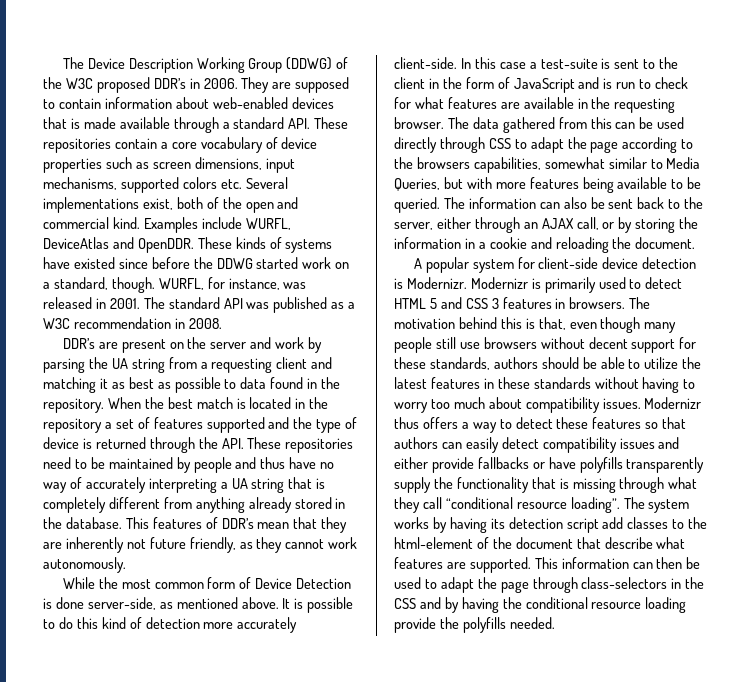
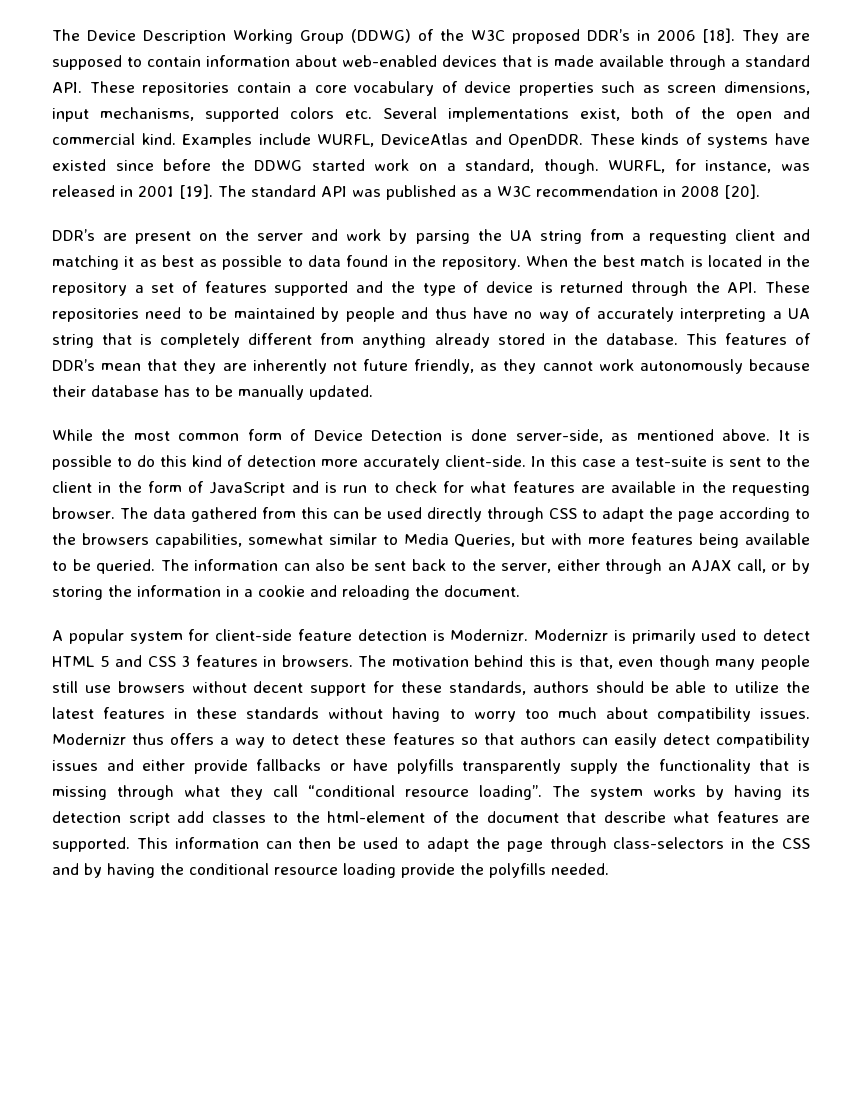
[203,78,238,89] 2006. -> [657,28,735,43] 2006 [18].
[109,298,140,309] 2001. -> [138,184,213,199] 2001 [19].
[188,318,222,329] 2008. -> [681,184,760,199] 2008 [20].
[43,557,126,573] autonomously. -> [639,359,810,374] [52,385,373,400] autonomously because their database has to be manually updated.
[602,257,639,269] device -> [297,629,352,641] feature

